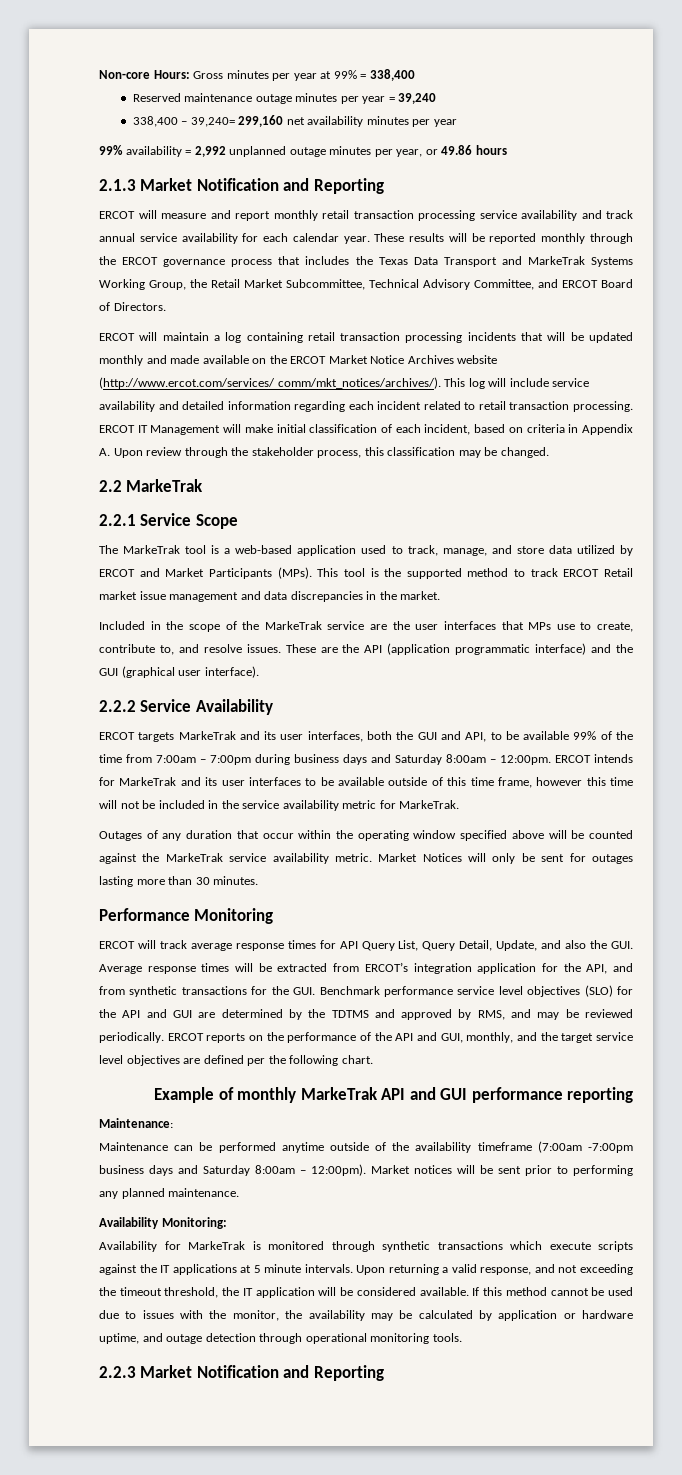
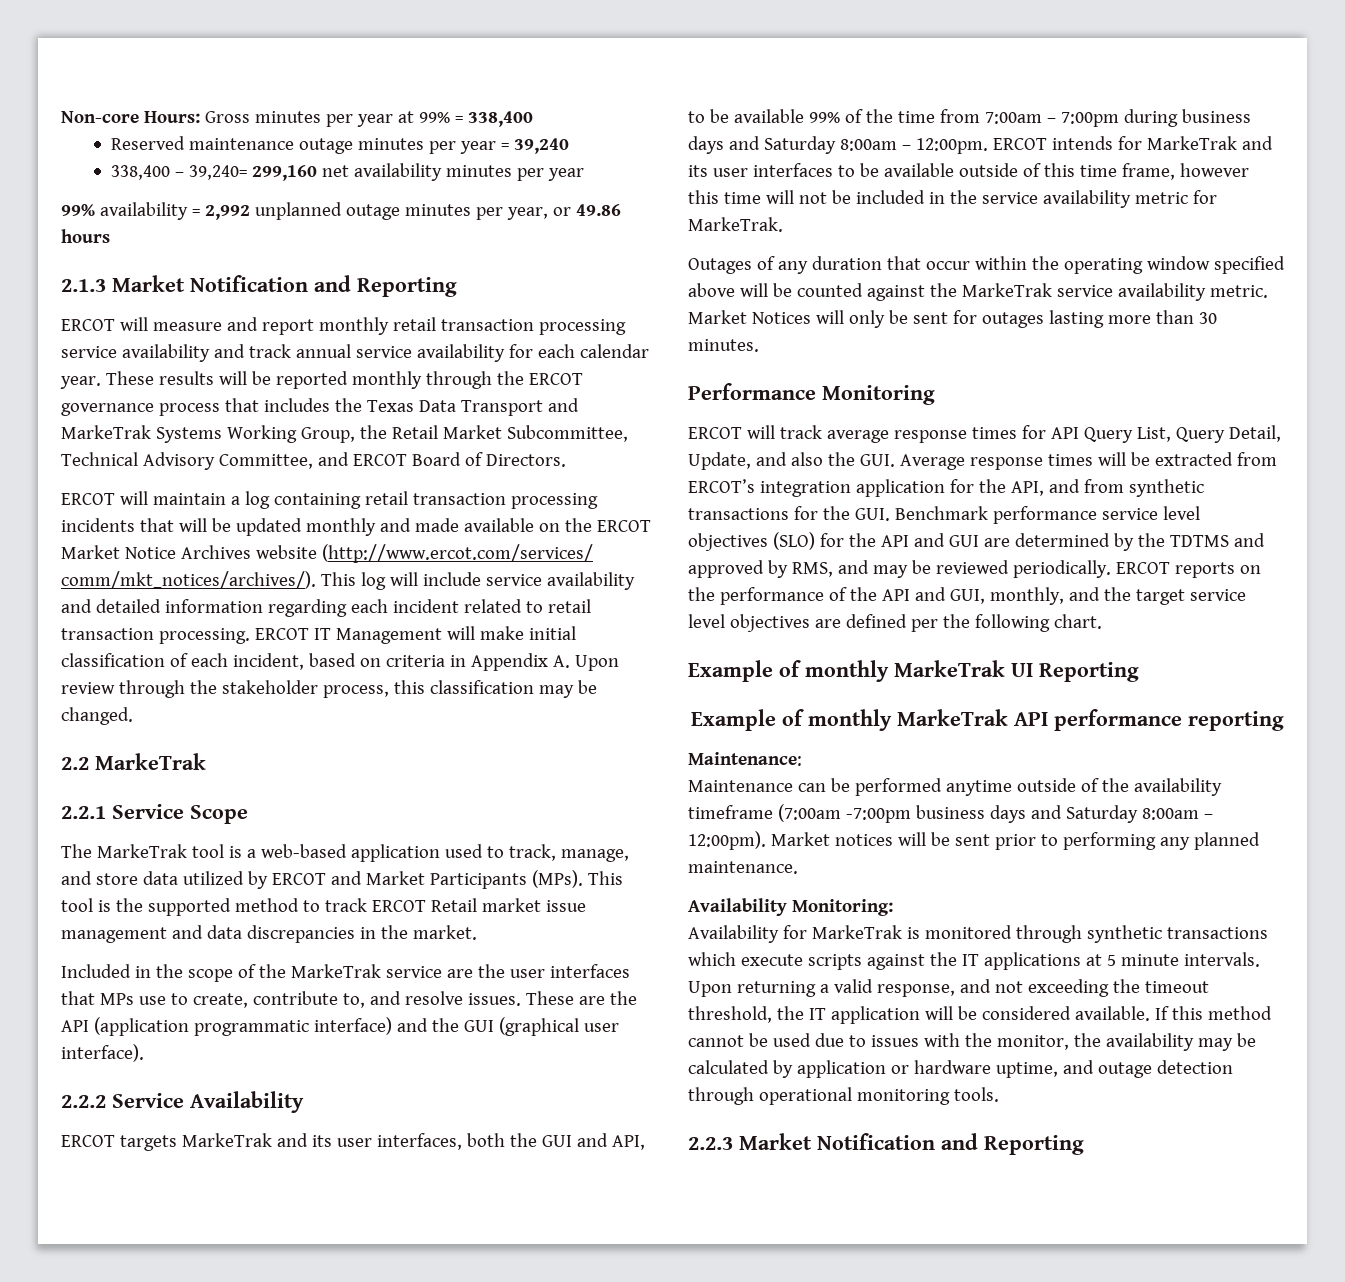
(373, 1059) none -> [688,660,1139,682] // Example of monthly MarkeTrak UI Reporting
[409,1087,468,1100] and GUI -> (1048, 719) none

